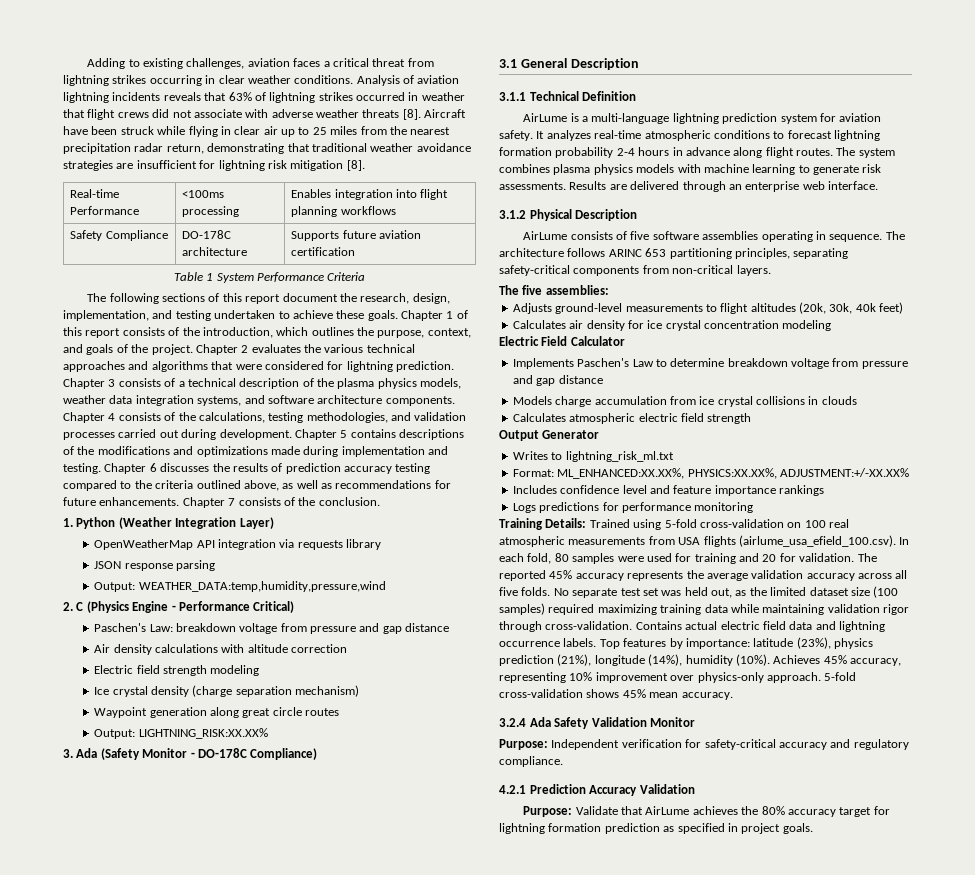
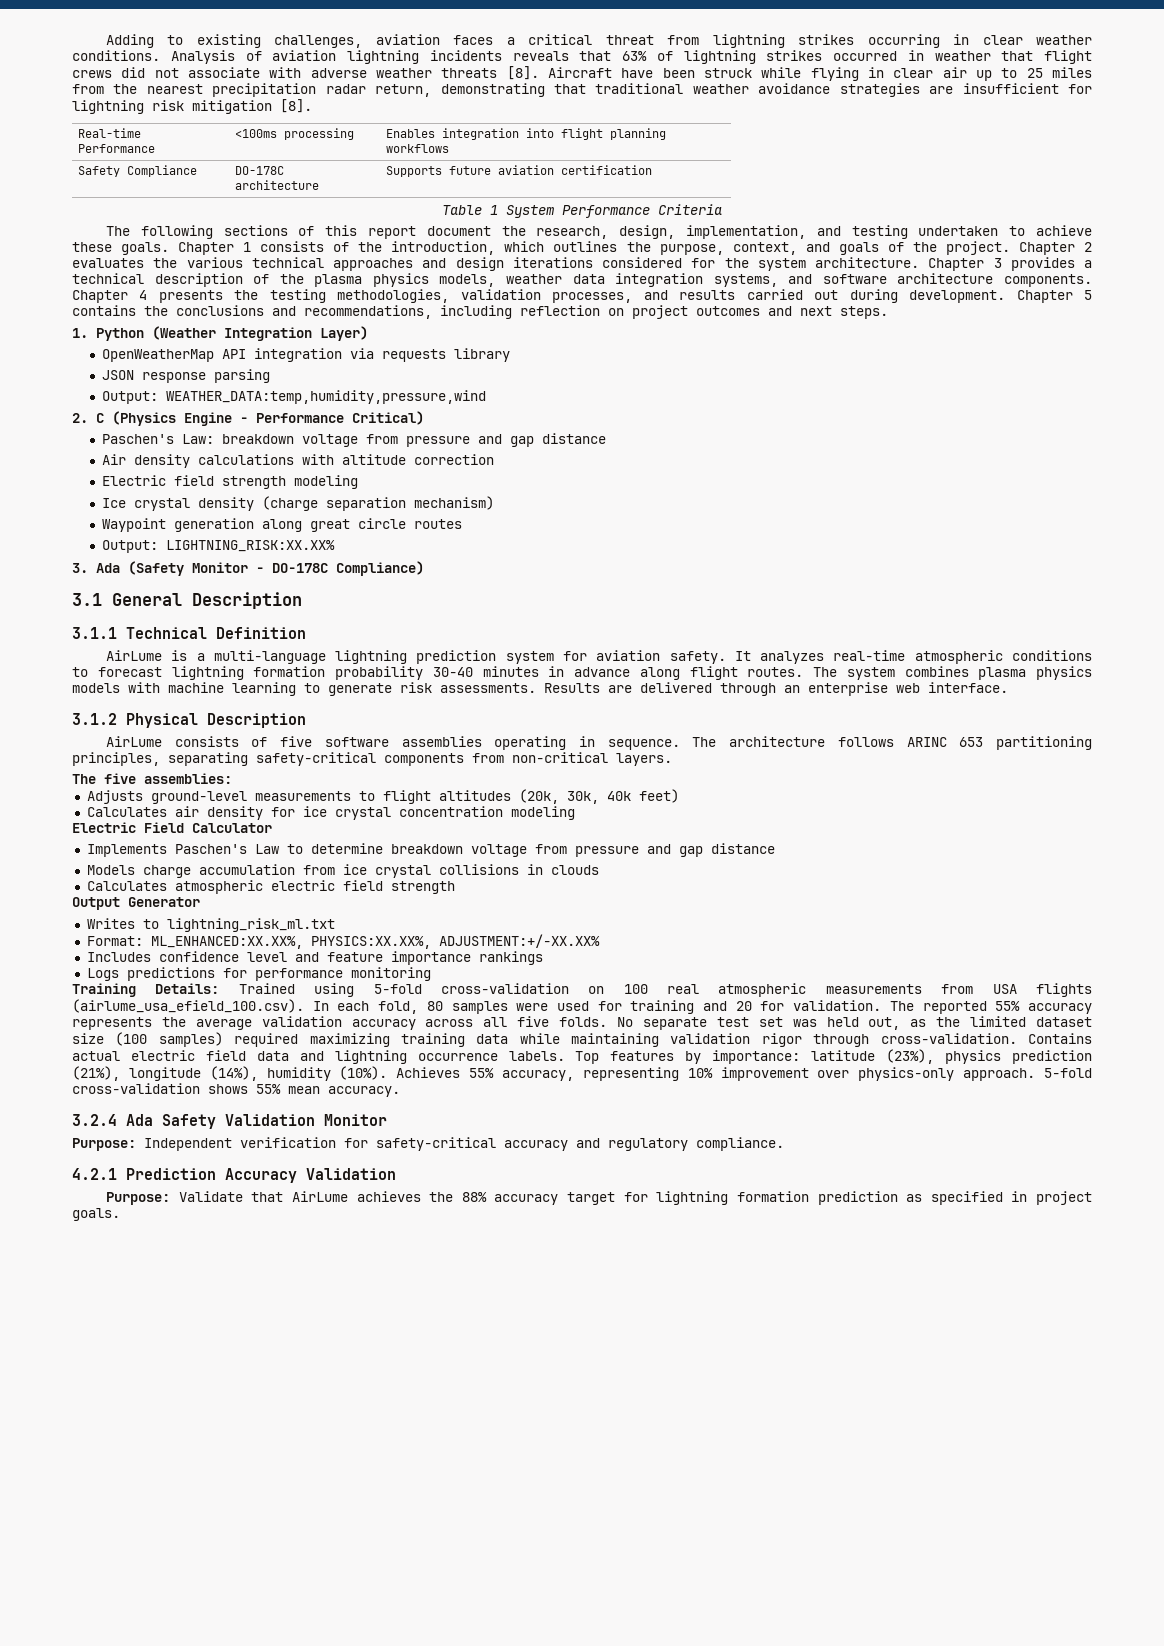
[456,310,468,319] [63,327,121,338] of this report -> (252, 247) none
[151,361,454,372] [63,378,176,389] algorithms that were considered for lightning prediction. Chapter 3 consists of -> [455,257,1075,271] design iterations considered for the system architecture. Chapter 3 provides
[118,412,467,423] [63,432,115,440] consists of the calculations, testing methodologies, and validation processes -> [158,289,736,303] presents the testing methodologies, validation processes, and results
[399,429,464,440] [63,446,448,457] [63,463,431,474] [63,480,451,491] [63,497,380,508] descriptions of the modifications and optimizations made during implementation and testing. Chapter 6 discusses the results of prediction accuracy testing compared to the criteria outlined above, as well as recommendations for future enhancements. Chapter 7 consists of the conclusion. -> [144,305,888,319] the conclusions and recommendations, including reflection on project outcomes and next steps.
[616,147,670,156] 2-4 hours -> [432,666,539,677] 30-40 minutes
[549,570,573,579] 45% -> [995,1001,1021,1011] 55%
[823,655,847,664] 45% -> [469,1068,495,1078] 55%
[622,689,646,698] 45% -> [256,1084,281,1094] 55%
[761,806,785,815] 80% -> [461,1192,487,1202] 88%

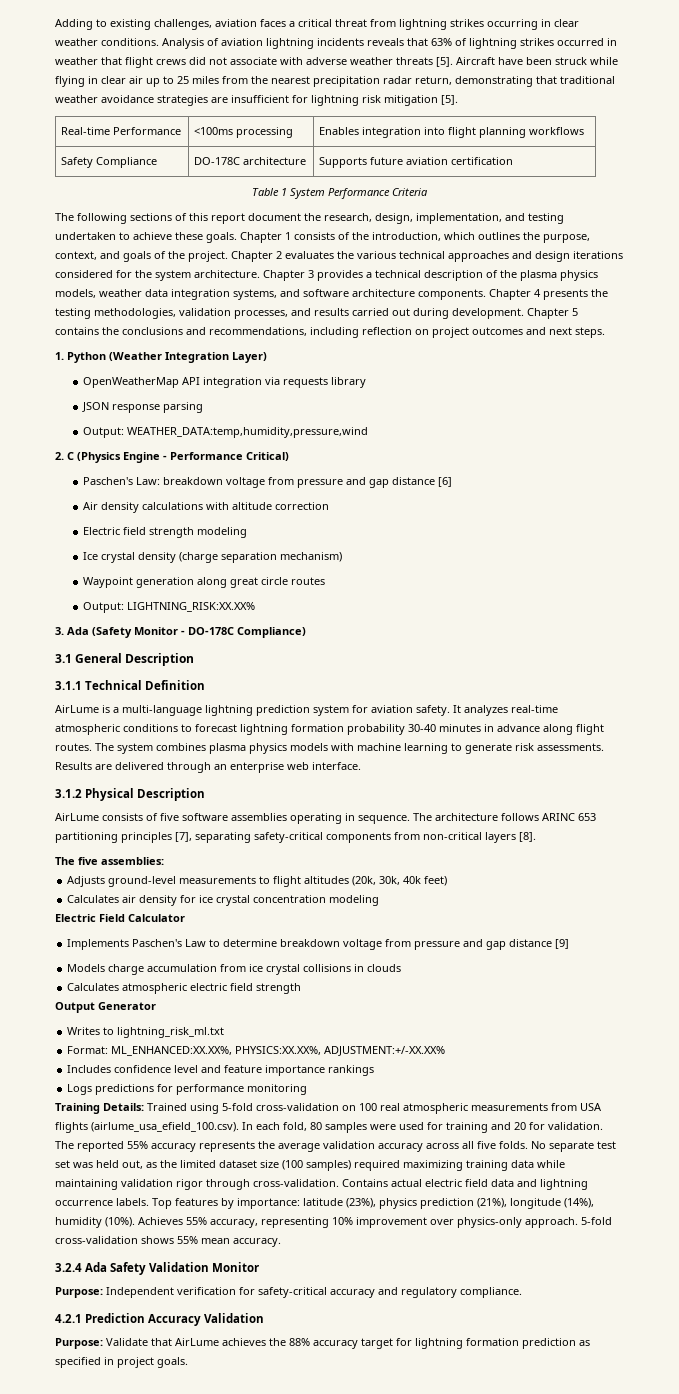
[506,66,539,80] [8]. -> [436,57,453,67] [5].
[280,99,312,113] [8]. -> [441,95,458,105] [5].
(606, 438) none -> [437,477,452,487] [6]
[72,752,160,766] principles, -> [121,832,192,843] principles [7],
[616,753,672,766] layers. -> [485,832,536,843] layers [8].
(775, 848) none -> [555,939,570,949] [9]

